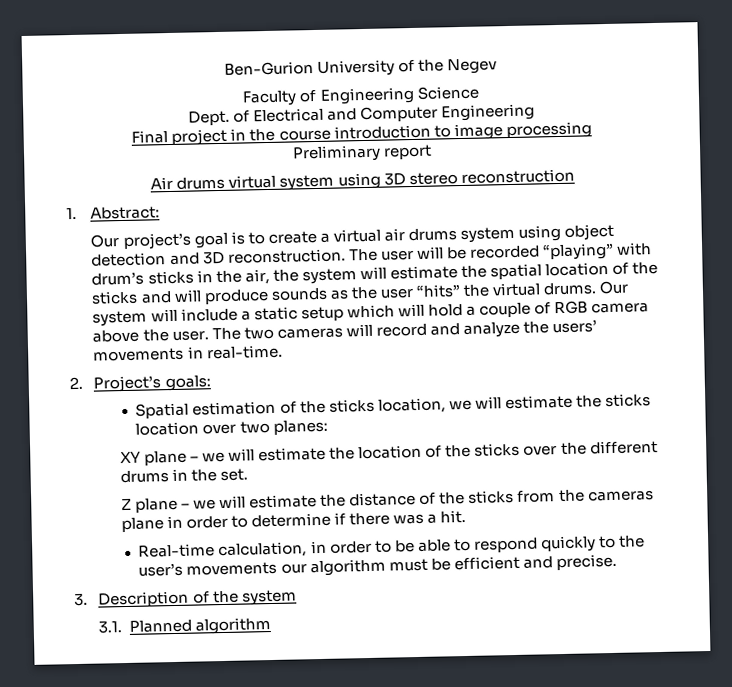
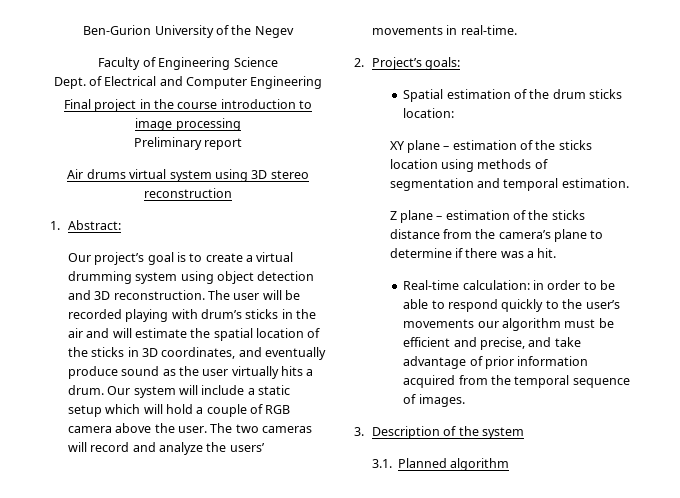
[383,228,457,242] air drums -> [67,271,132,284] drumming
[541,242,614,261] “playing” -> [125,309,169,322] playing
[244,268,357,285] air, the system -> [67,328,110,338] air and
[140,282,598,305] and will produce sounds as the user “hits” the virtual drums. -> [127,347,327,360] [67,366,314,379] [67,385,104,395] in 3D coordinates, and eventually produce sound as the user virtually hits a drum.
[328,393,651,414] [135,419,328,436] [119,440,658,466] [119,468,249,484] [120,489,654,513] [120,515,229,533] sticks location, we will estimate the sticks location over two planes: // XY plane – we will estimate the location of the sticks over the different drums in the set. // Z plane – we will estimate the distance of the sticks from the cameras plane in order -> [552,89,623,99] [403,108,455,118] [389,140,592,153] [389,159,548,172] [389,178,629,191] [389,210,585,223] [389,229,588,242] drum sticks location: // XY plane – estimation of the sticks location using methods of segmentation and temporal estimation. // Z plane – estimation of the sticks distance from the camera’s plane
[218,541,308,559] calculation, -> [462,280,530,290] calculation:
[555,553,617,571] precise. -> [480,337,581,350] [403,356,589,369] [403,375,630,388] [403,394,465,407] precise, and take advantage of prior information acquired from the temporal sequence of images.

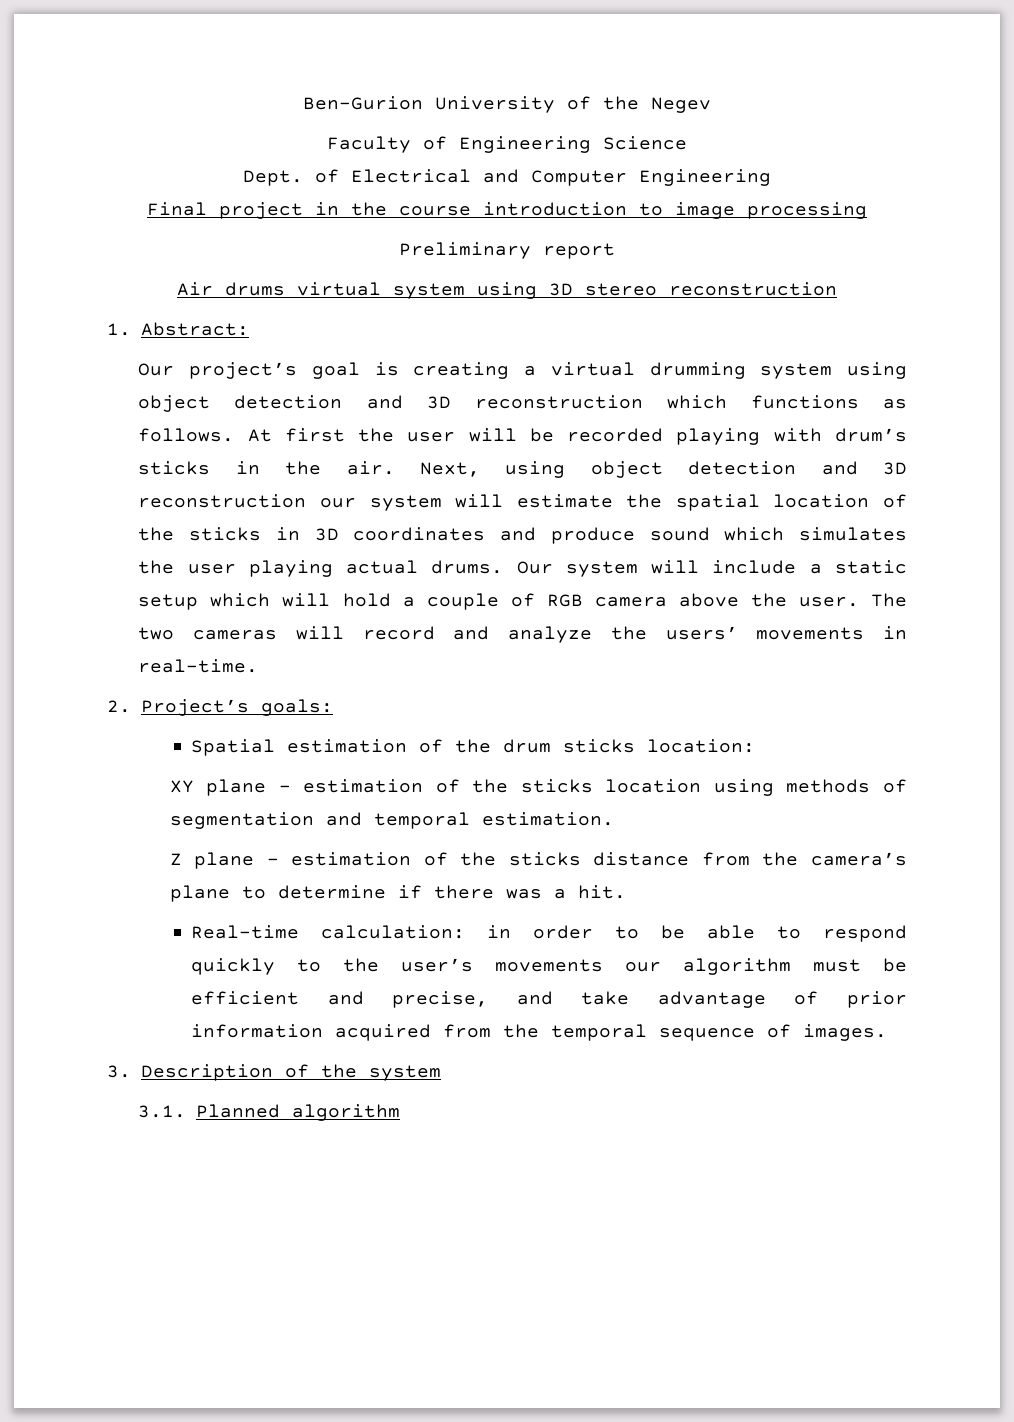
[189,253,243,262] to create -> [413,362,510,379] creating
[113,290,230,300] reconstruction. The -> [474,395,907,409] [138,428,395,442] reconstruction which functions as follows. At first the
[67,328,110,338] air and -> [346,461,907,478] [138,494,442,511] air. Next, using object detection and 3D reconstruction our system
[161,347,327,360] [67,366,314,379] [67,385,104,395] coordinates, and eventually produce sound as the user virtually hits a drum. -> [353,527,908,544] [138,560,504,577] coordinates and produce sound which simulates the user playing actual drums.

